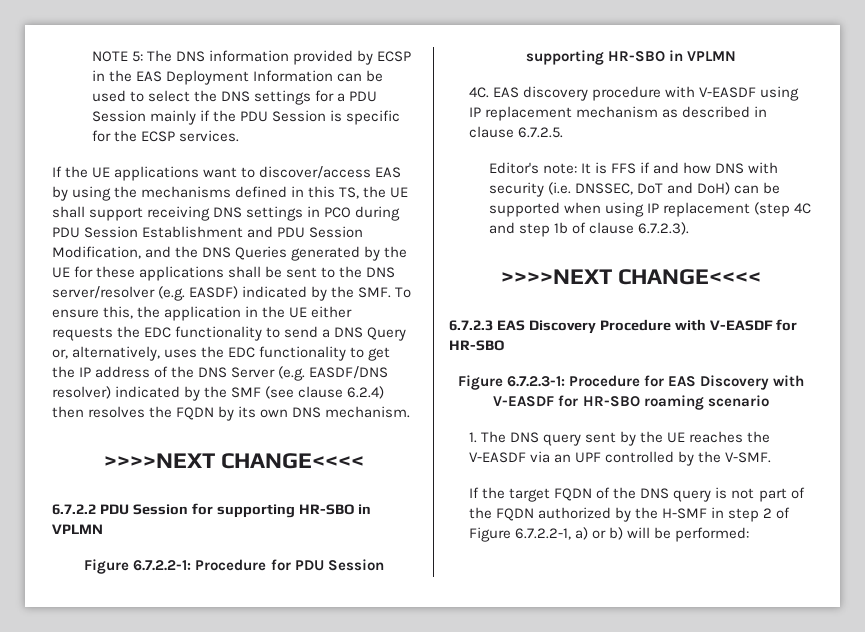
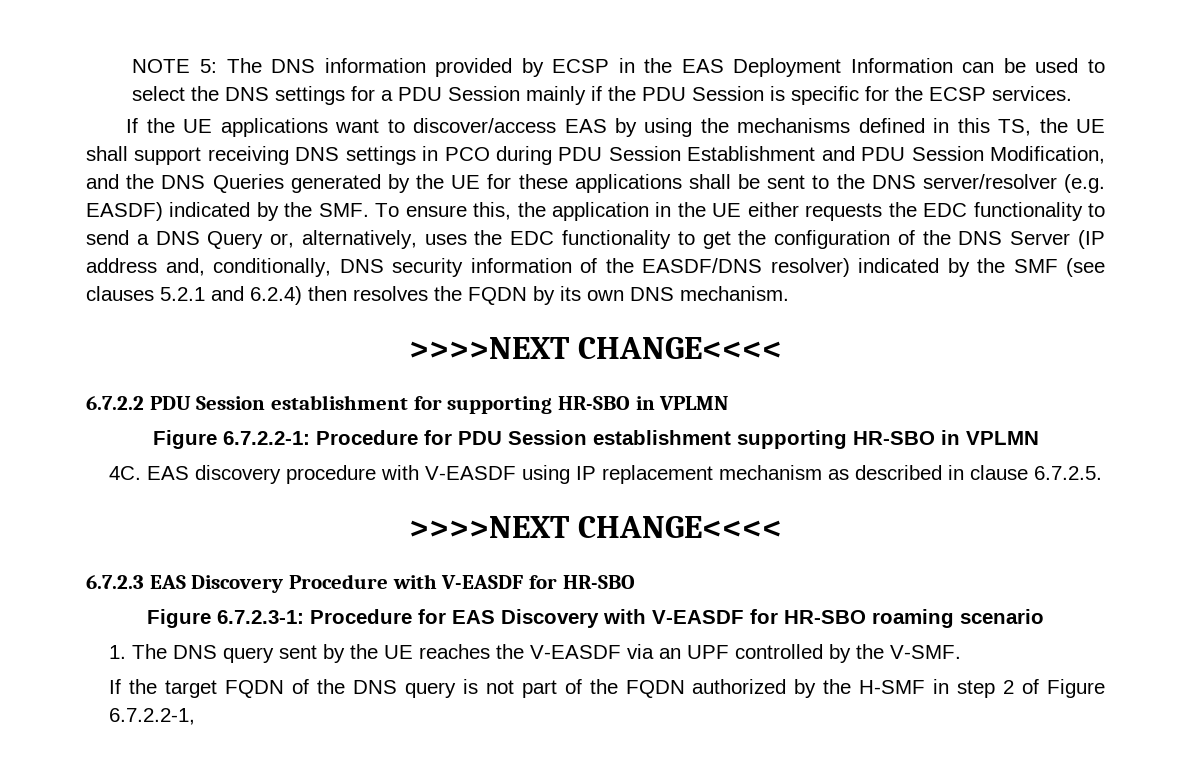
[79,366,151,378] IP address -> [774,230,891,249] configuration
[278,366,306,381] (e.g. -> [1078,230,1106,249] [86,258,634,277] (IP address and, conditionally, DNS security information of the
[298,386,344,398] clause -> [86,286,244,301] clauses 5.2.1 and
(188, 509) none -> [271,395,409,410] establishment
(384, 565) none -> [592,430,731,445] establishment
[489,162,779,174] [489,182,781,197] [489,202,812,217] [489,222,690,237] // Editor's note: It is FFS if and how DNS with security (i.e. DNSSEC, DoT and DoH) can be supported when using IP replacement (step 4C and step 1b of clause 6.7.2.3). -> (1103, 473) none
[575,527,750,542] a) or b) will be performed: -> (196, 716) none

